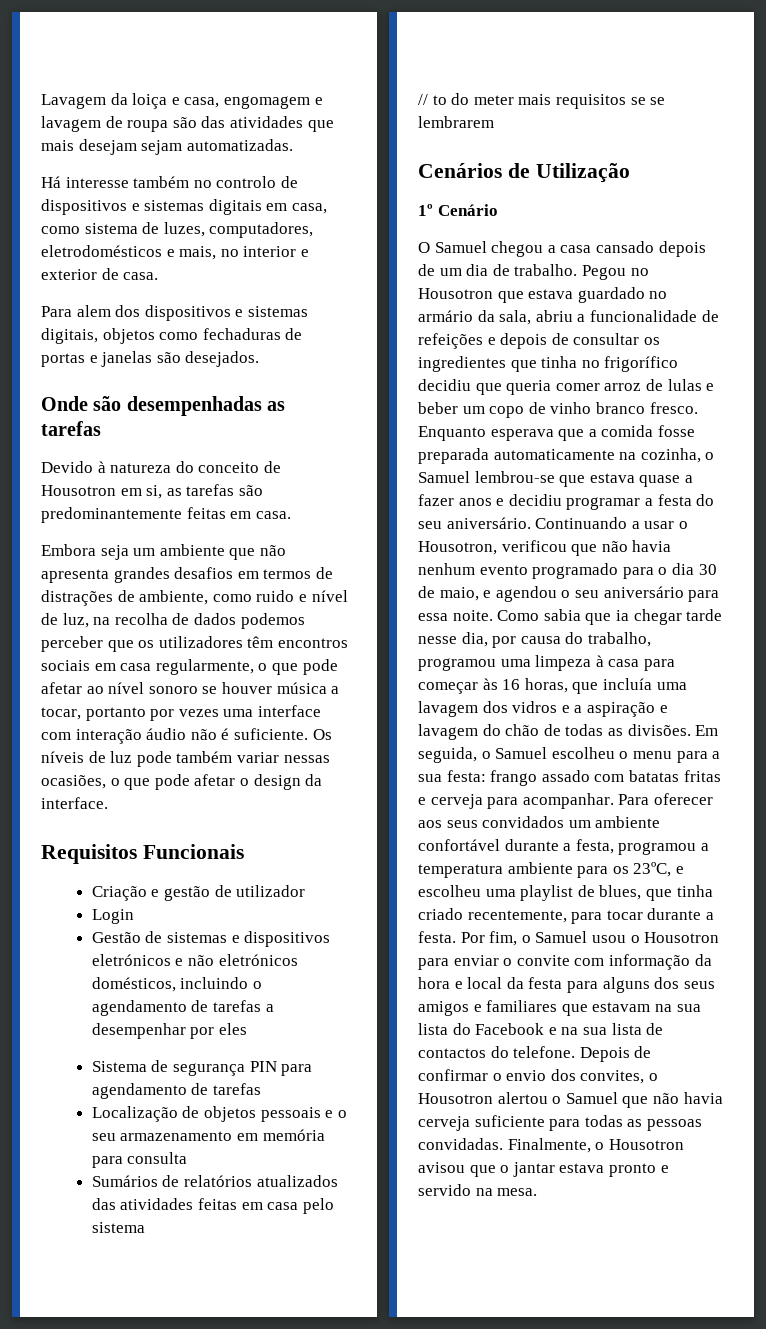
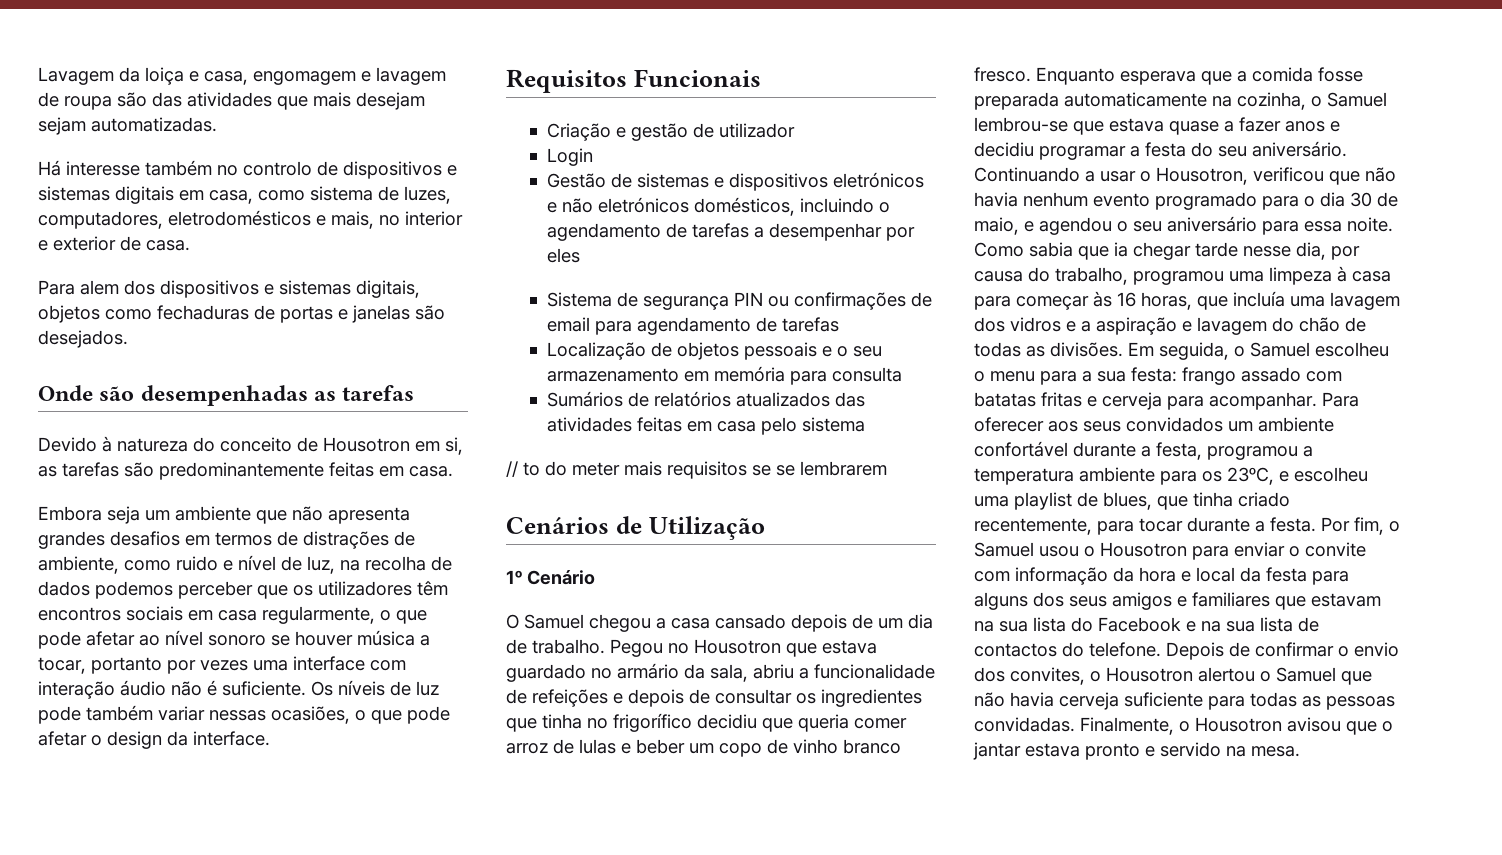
(277, 1066) none -> [767,292,932,310] [546,317,590,332] ou confirmações de email

